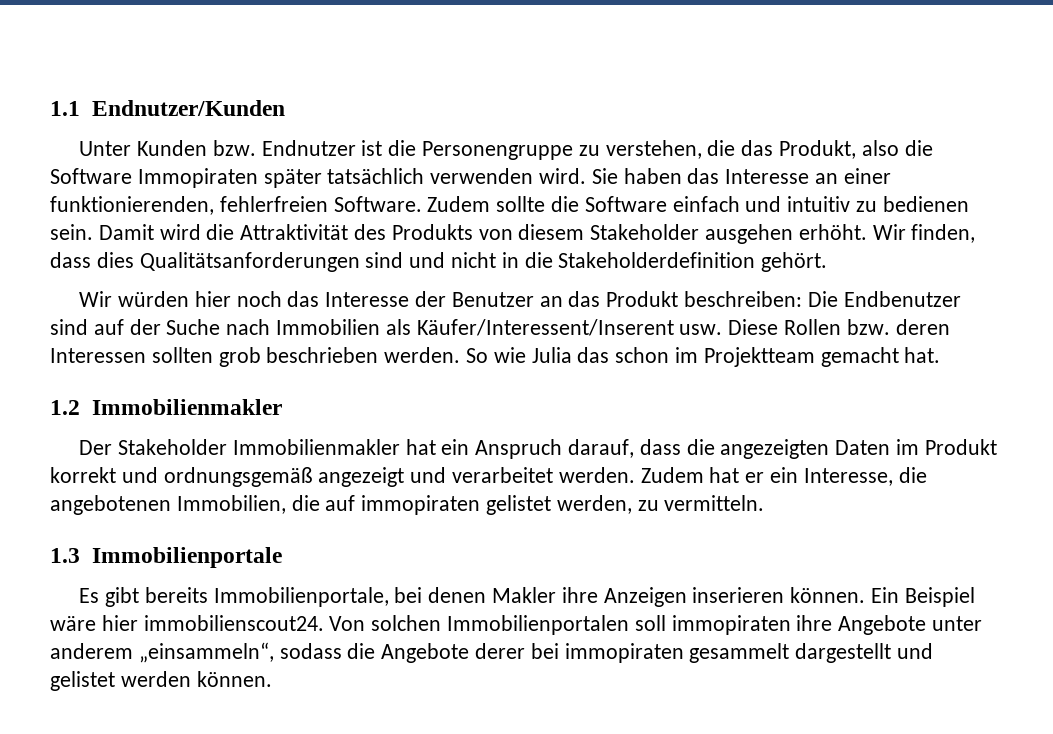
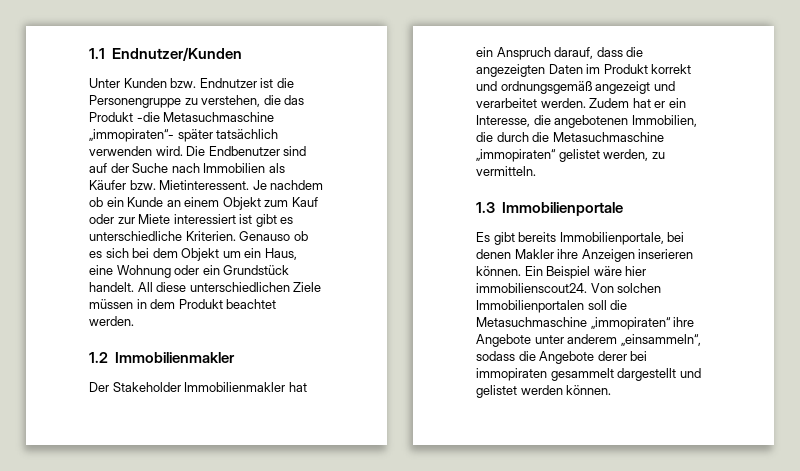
[778,140,933,159] [50,168,891,188] [50,196,969,215] [50,224,976,244] [50,252,828,272] [79,291,802,307] Produkt, also die Software Immopiraten später tatsächlich verwenden wird. Sie haben das Interesse an einer funktionierenden, fehlerfreien Software. Zudem sollte die Software einfach und intuitiv zu bedienen sein. Damit wird die Attraktivität des Produkts von diesem Stakeholder ausgehen erhöht. Wir finden, dass dies Qualitätsanforderungen sind und nicht in die Stakeholderdefinition gehört. // Wir würden hier noch das Interesse der Benutzer an das Produkt beschreiben: -> [89,112,275,122] [89,129,279,142] [89,146,183,156] Produkt -die Metasuchmaschine „immopiraten“- später tatsächlich verwenden wird.
[416,319,950,336] [50,347,941,367] Käufer/Interessent/Inserent usw. Diese Rollen bzw. deren Interessen sollten grob beschrieben werden. So wie Julia das schon im Projektteam gemacht hat. -> [89,180,324,190] [89,197,318,210] [89,214,294,227] [89,231,308,241] [89,248,297,261] [89,265,290,278] [89,282,322,292] [89,299,277,309] [89,316,134,326] Käufer bzw. Mietinteressent. Je nachdem ob ein Kunde an einem Objekt zum Kauf oder zur Miete interessiert ist gibt es unterschiedliche Kriterien. Genauso ob es sich bei dem Objekt um ein Haus, eine Wohnung oder ein Grundstück handelt. All diese unterschiedlichen Ziele müssen in dem Produkt beachtet werden.
[325,495,481,515] auf immopiraten -> [496,132,664,142] [476,149,556,162] durch die Metasuchmaschine „immopiraten“
[671,615,791,635] immopiraten -> [610,300,628,310] [476,317,671,330] die Metasuchmaschine „immopiraten“

